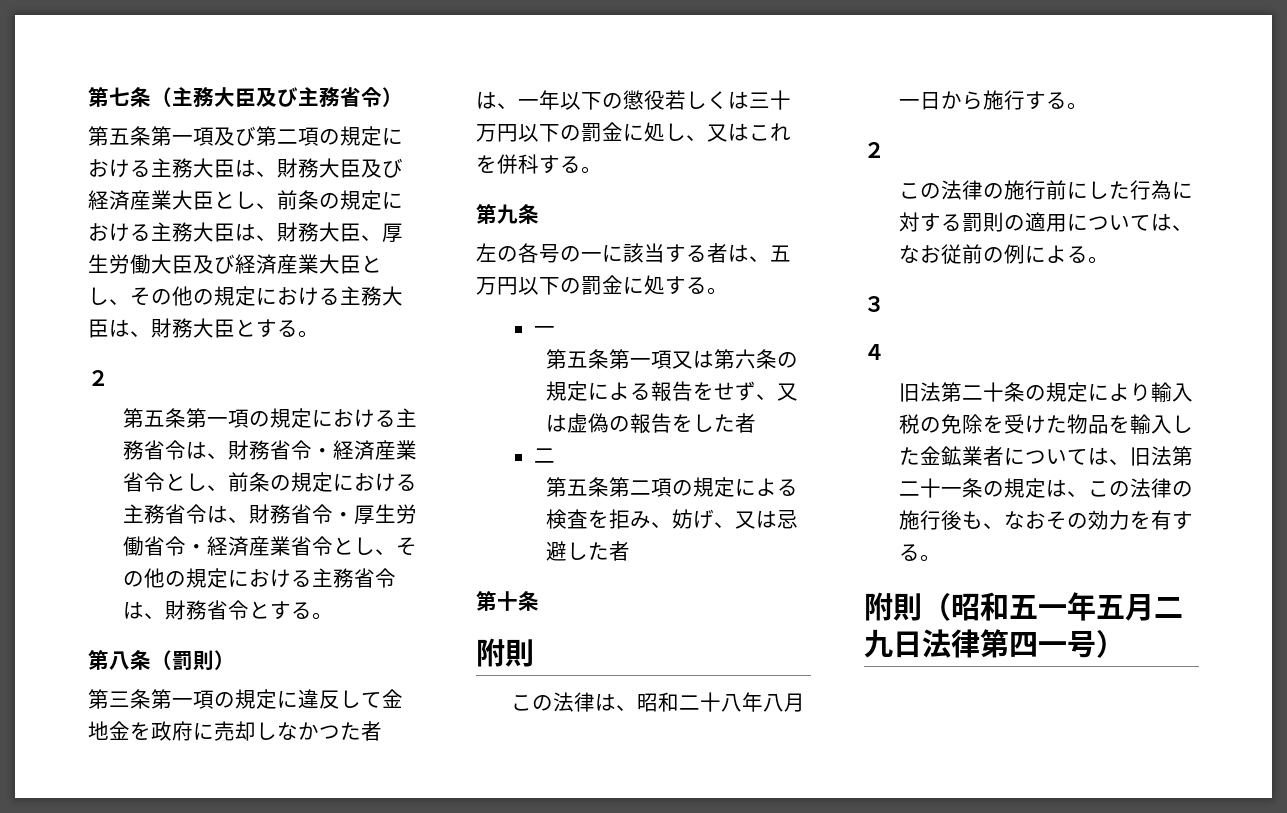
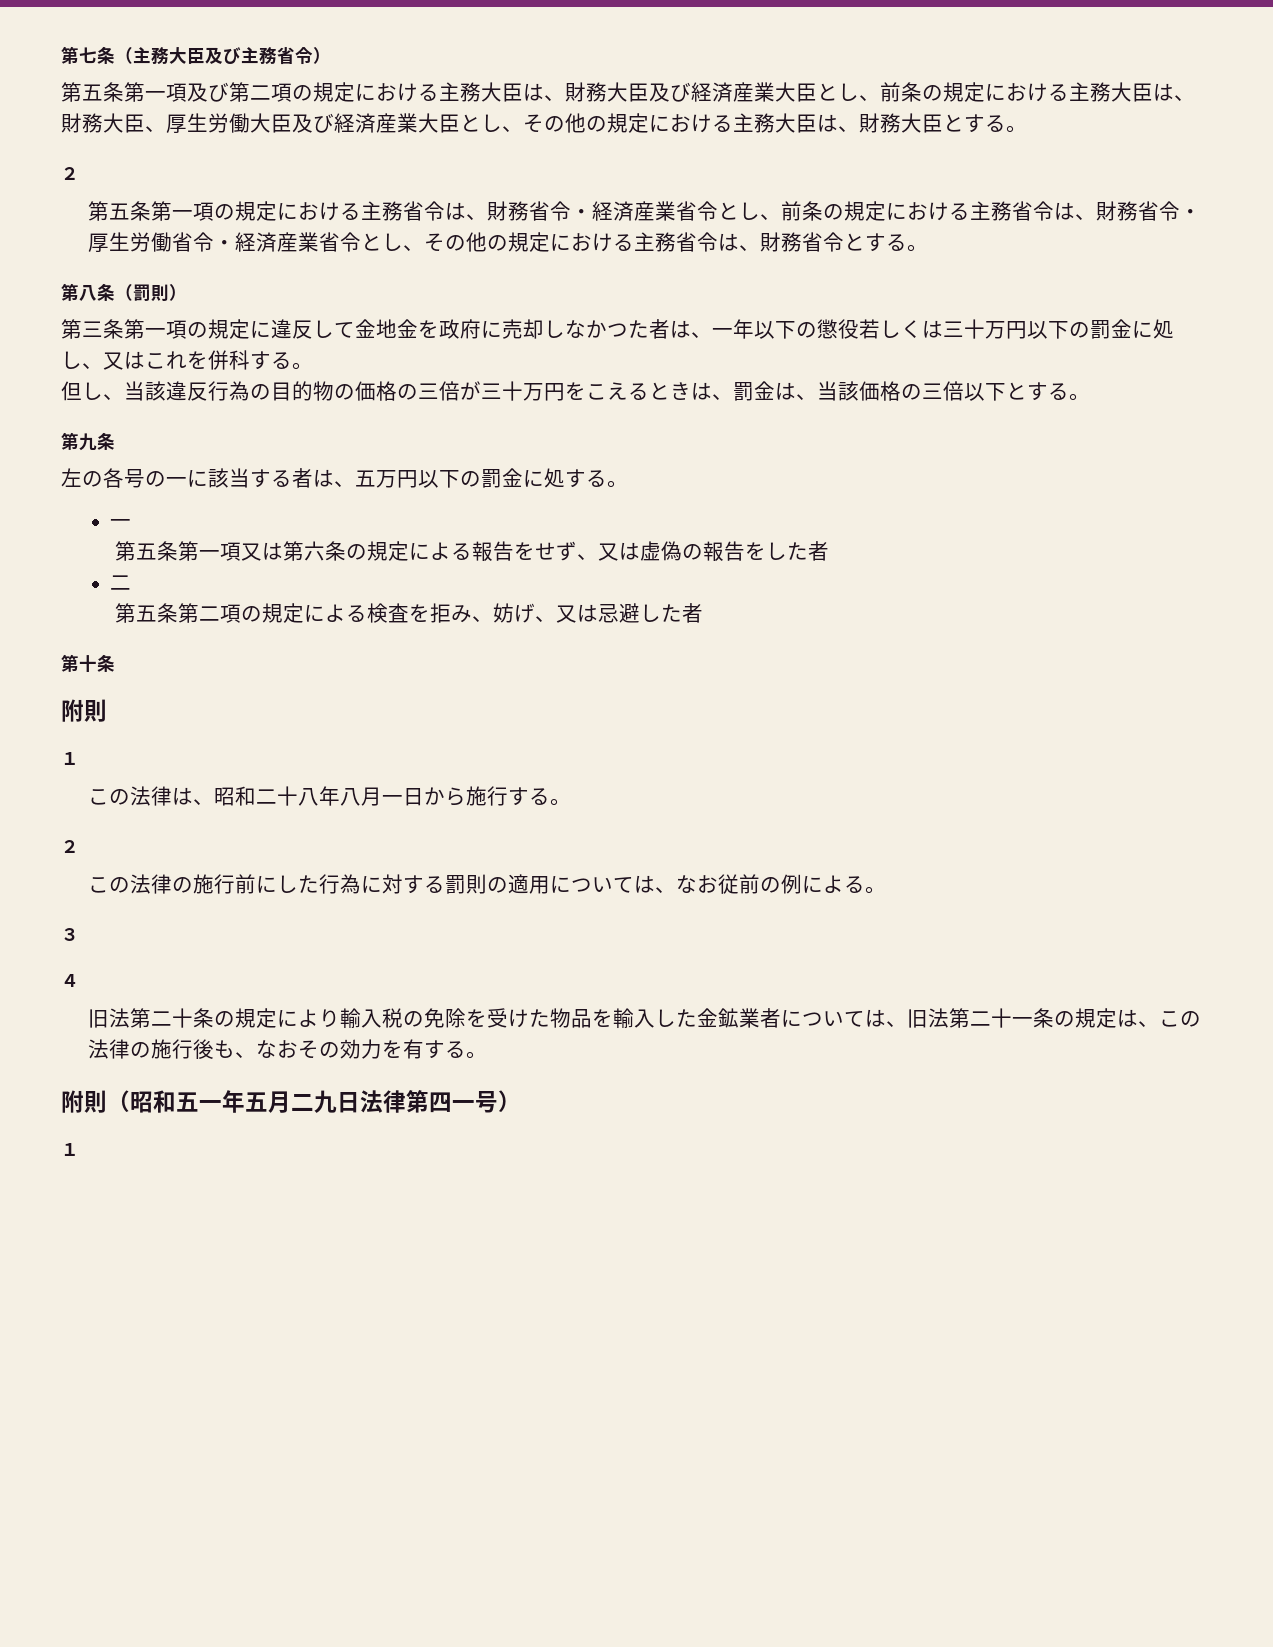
(602, 170) none -> [61,381,1090,401] // 但し、当該違反行為の目的物の価格の三倍が三十万円をこえるときは、罰金は、当該価格の三倍以下とする。
(534, 653) none -> [61,752,79,765] // １
(1125, 644) none -> [61,1143,79,1156] // １

